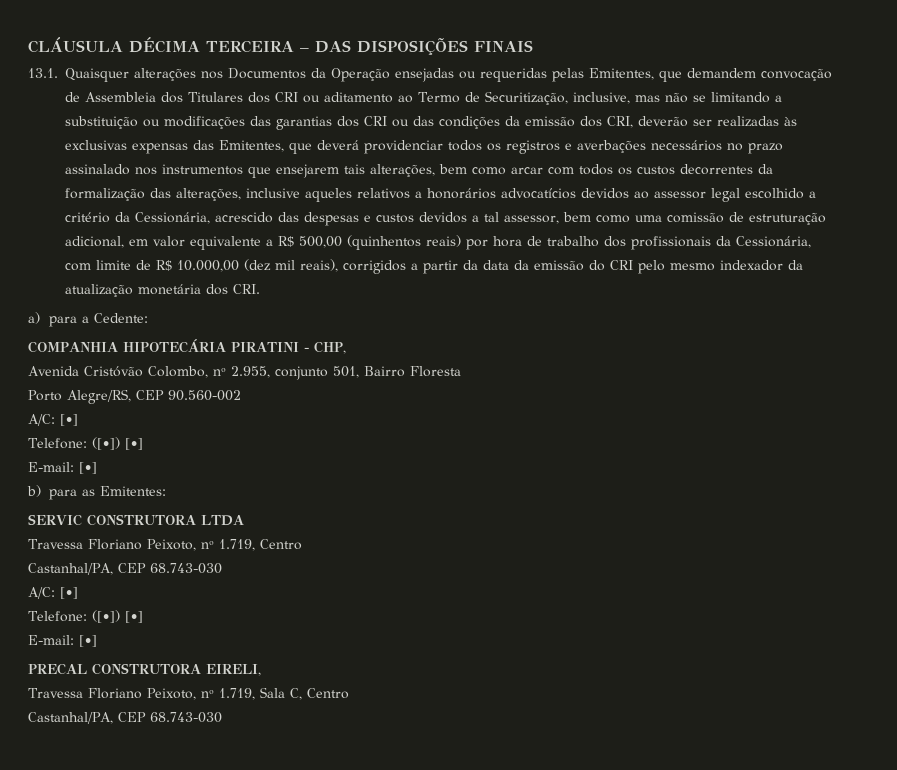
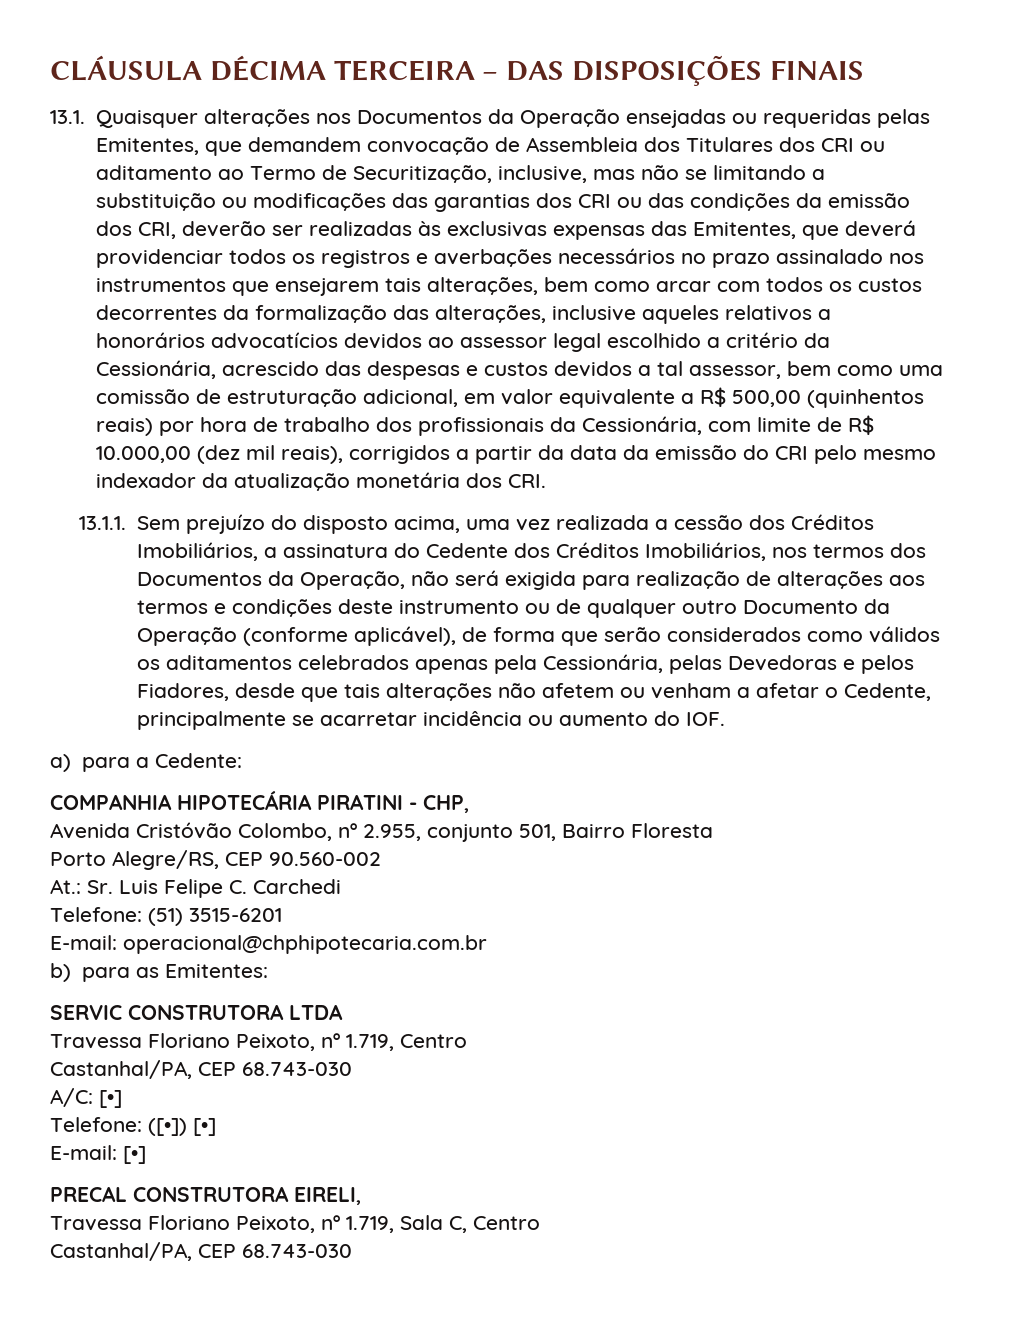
(260, 289) none -> [79,514,874,534] [136,542,926,561] [136,570,925,590] [136,599,890,618] [136,626,940,646] [136,654,914,674] [136,683,931,702] [136,711,725,730] // 13.1.1. Sem prejuízo do disposto acima, uma vez realizada a cessão dos Créditos Imobiliários, a assinatura do Cedente dos Créditos Imobiliários, nos termos dos Documentos da Operação, não será exigida para realização de alterações aos termos e condições deste instrumento ou de qualquer outro Documento da Operação (conforme aplicável), de forma que serão considerados como válidos os aditamentos celebrados apenas pela Cessionária, pelas Devedoras e pelos Fiadores, desde que tais alterações não afetem ou venham a afetar o Cedente, principalmente se acarretar incidência ou aumento do IOF.
[28,414,78,426] [28,437,143,450] [28,462,97,474] A/C: [•] // Telefone: ([•]) [•] // E-mail: [•] -> [50,879,341,898] [50,907,282,926] [50,935,487,954] At.: Sr. Luis Felipe C. Carchedi // Telefone: (51) 3515-6201 // E-mail: operacional@chphipotecaria.com.br

